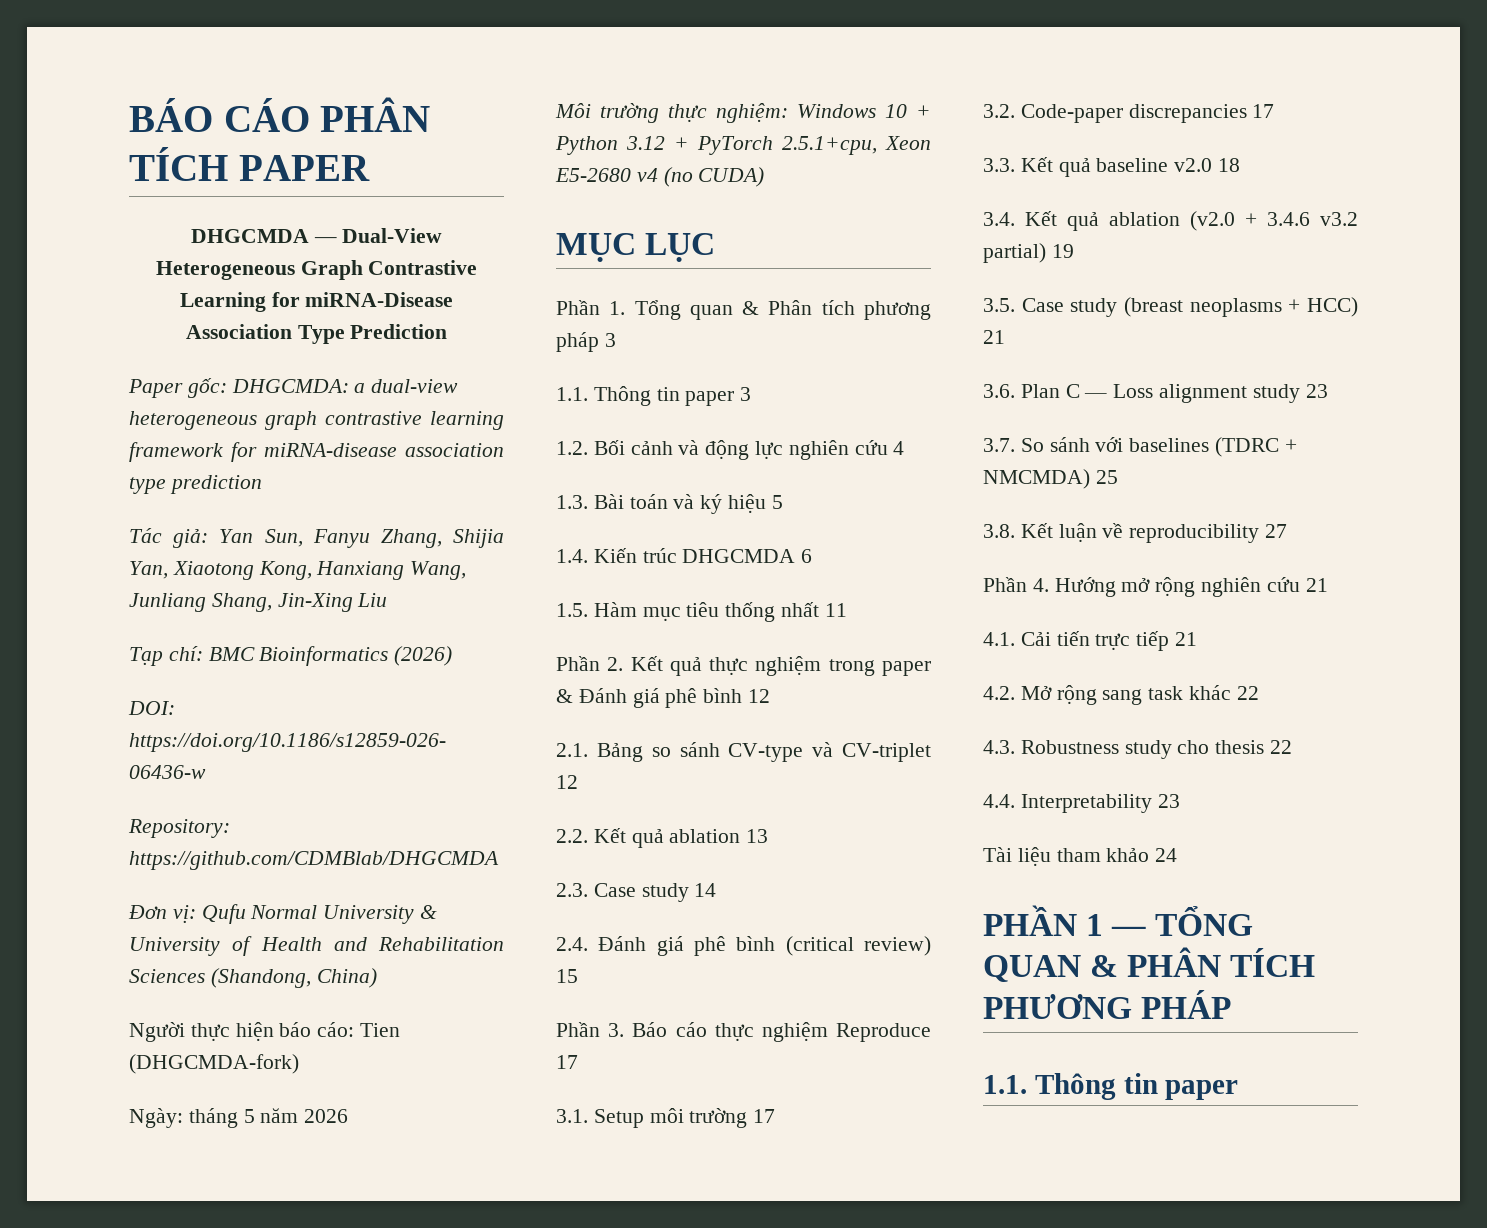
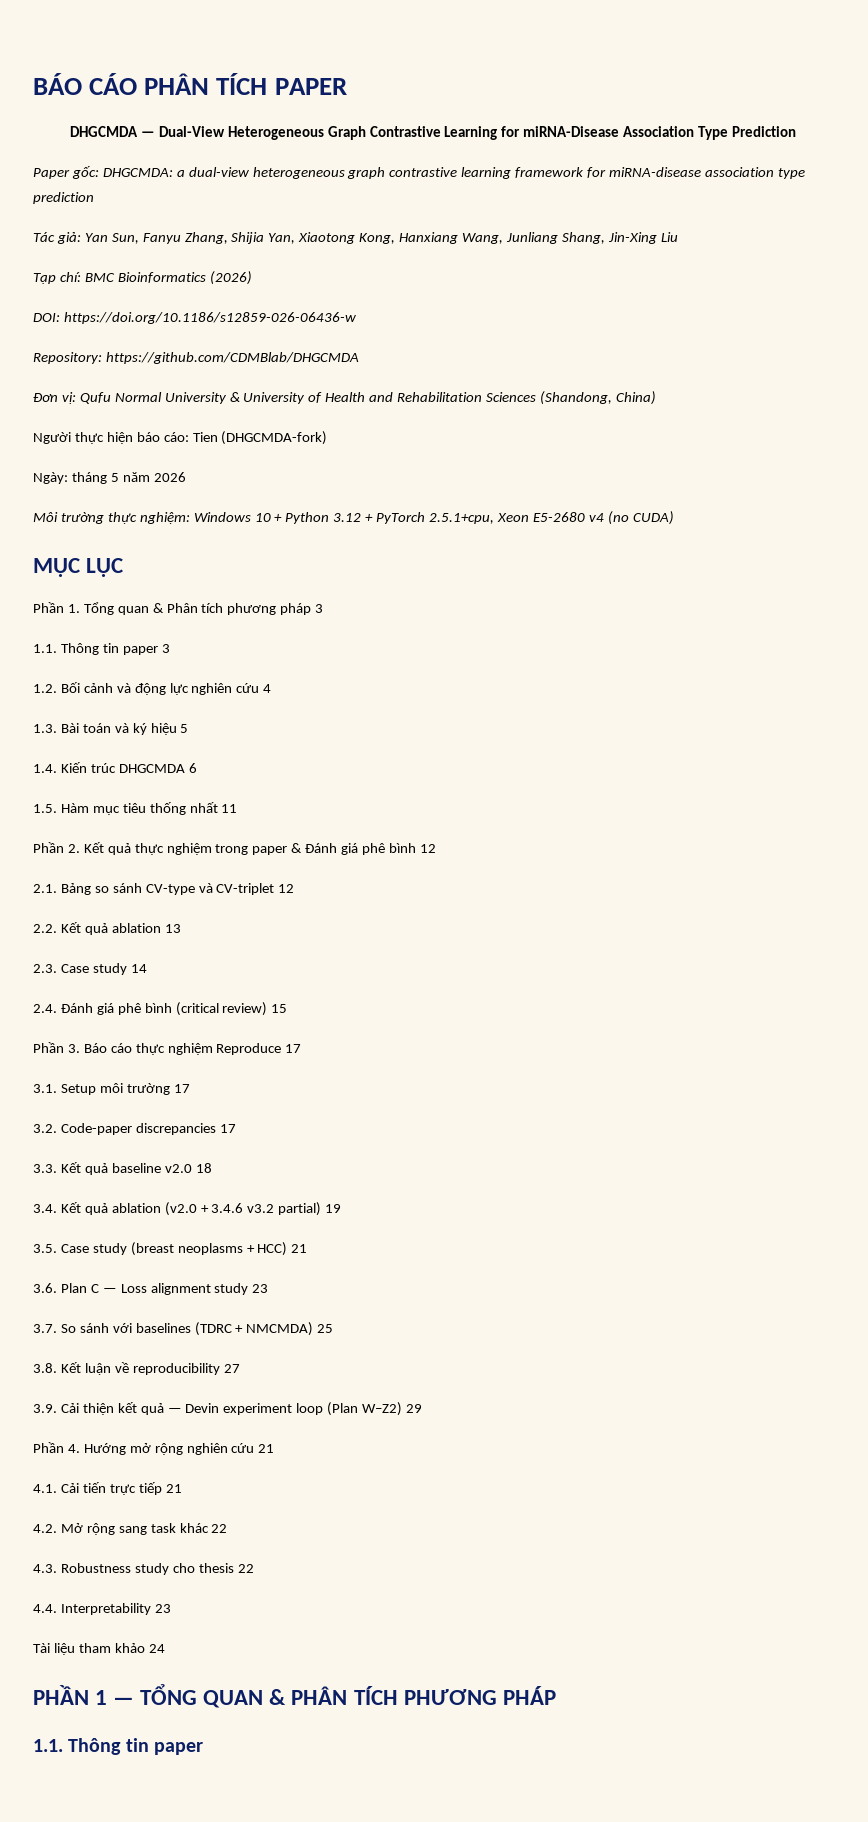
(1288, 531) none -> [33,1402,423,1416] // 3.9. Cải thiện kết quả — Devin experiment loop (Plan W–Z2) 29

